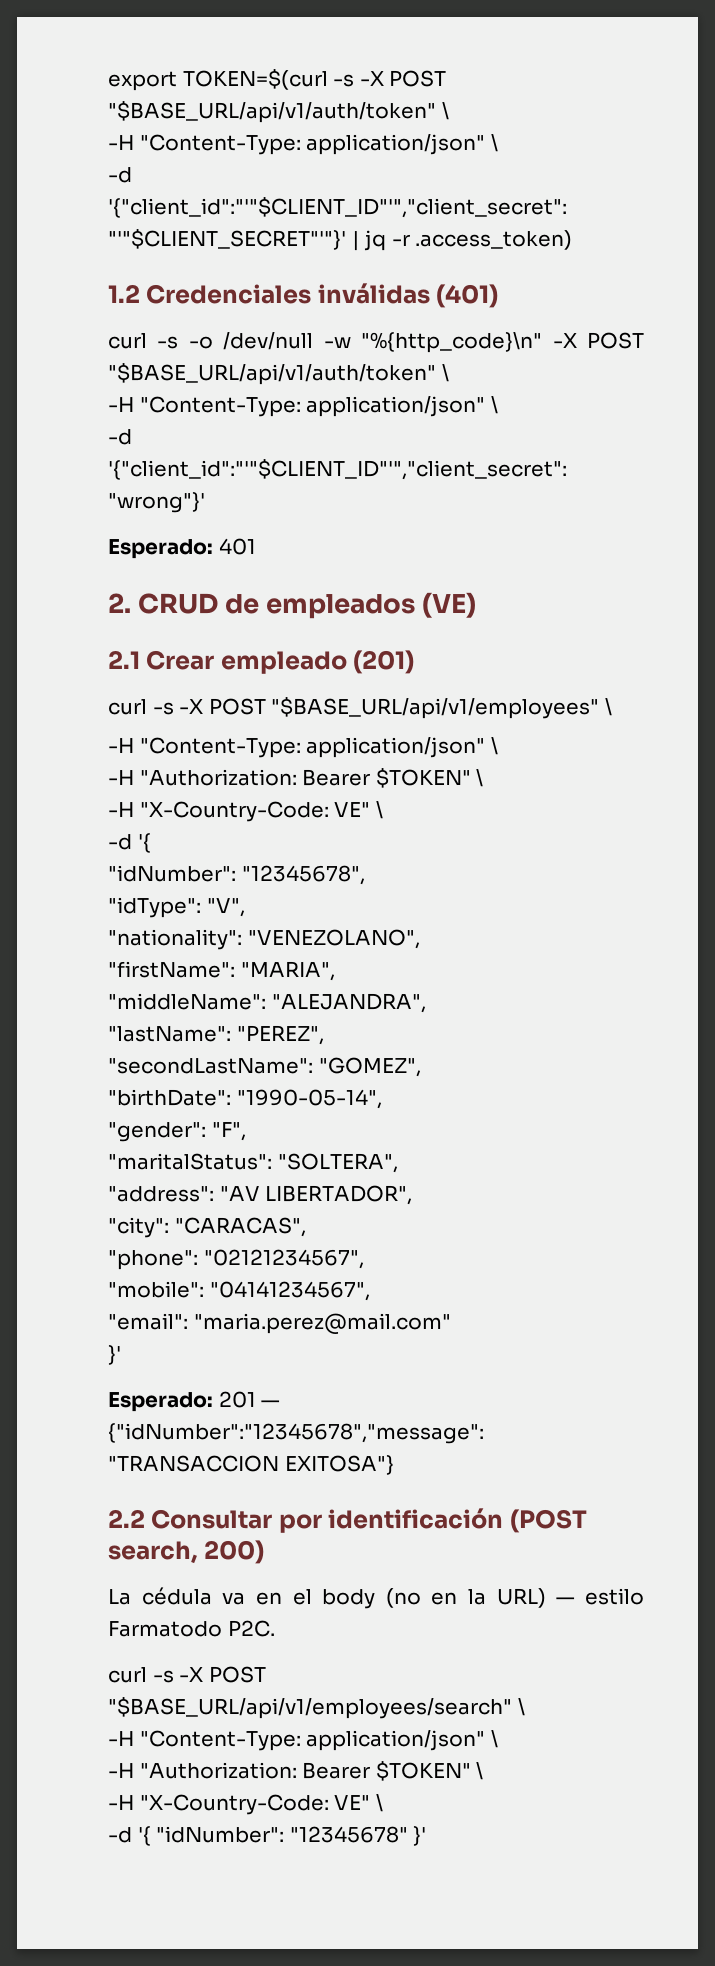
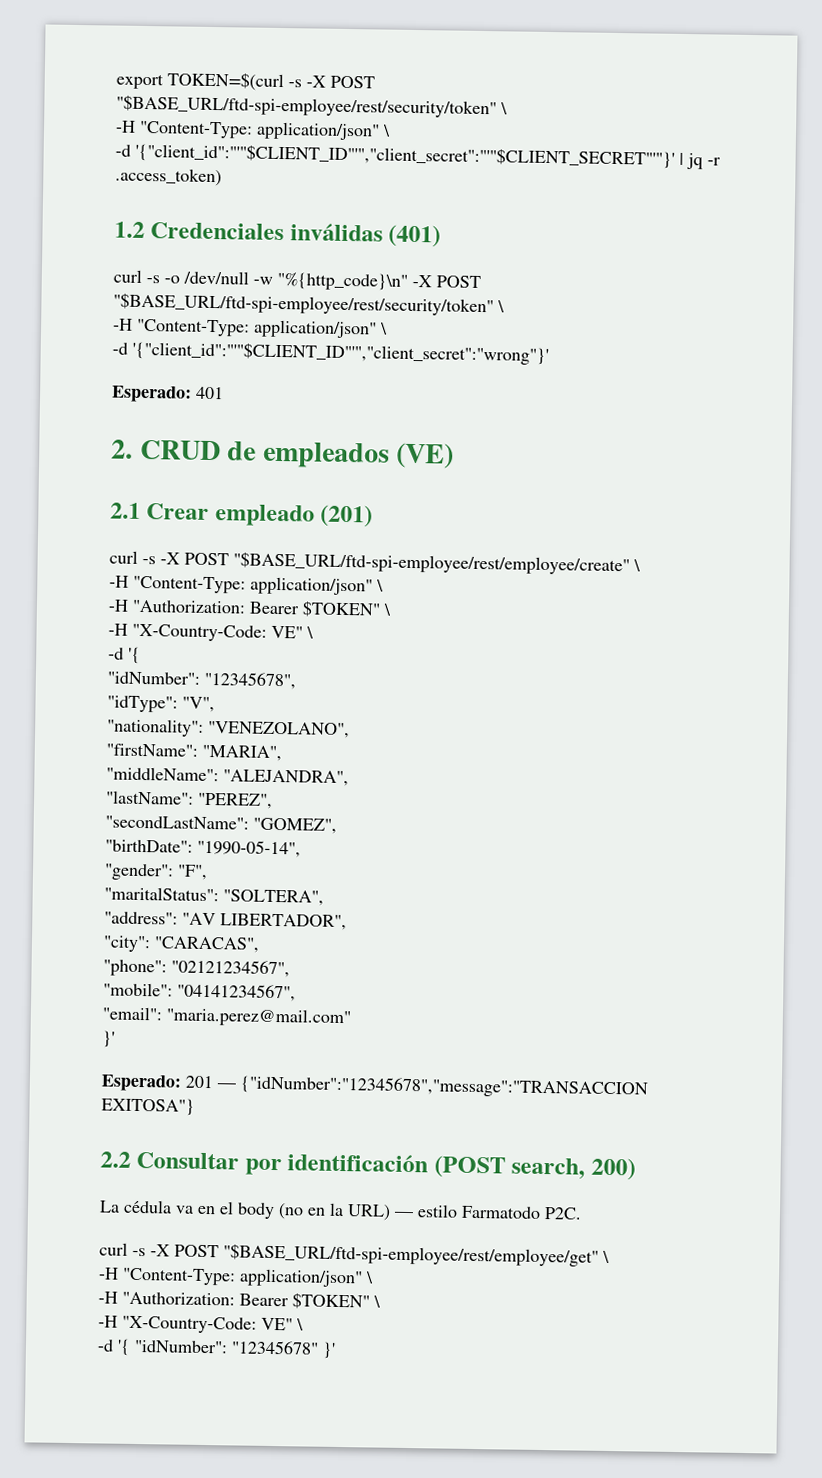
[108,101,436,123] "$BASE_URL/api/v1/auth/token" -> [116,94,497,119] "$BASE_URL/ftd-spi-employee/rest/security/token"
[108,363,436,385] "$BASE_URL/api/v1/auth/token" -> [113,292,494,317] "$BASE_URL/ftd-spi-employee/rest/security/token"
[271,697,600,719] "$BASE_URL/api/v1/employees" -> [233,551,630,576] "$BASE_URL/ftd-spi-employee/rest/employee/create"
[108,1697,512,1719] "$BASE_URL/api/v1/employees/search" -> [223,1243,599,1267] "$BASE_URL/ftd-spi-employee/rest/employee/get"

